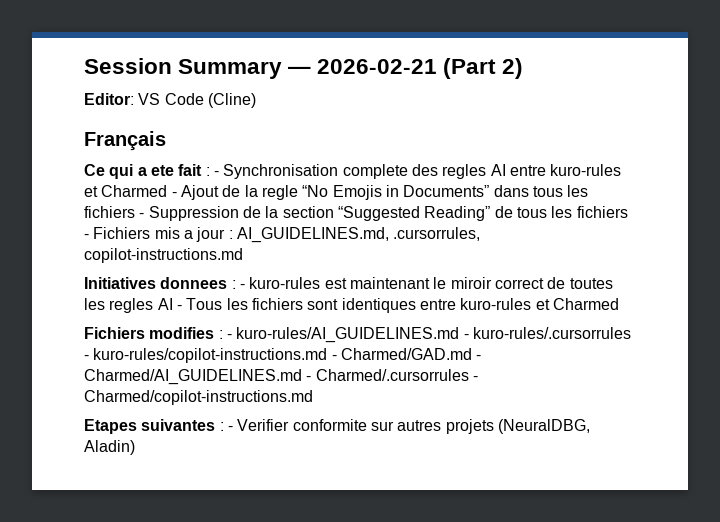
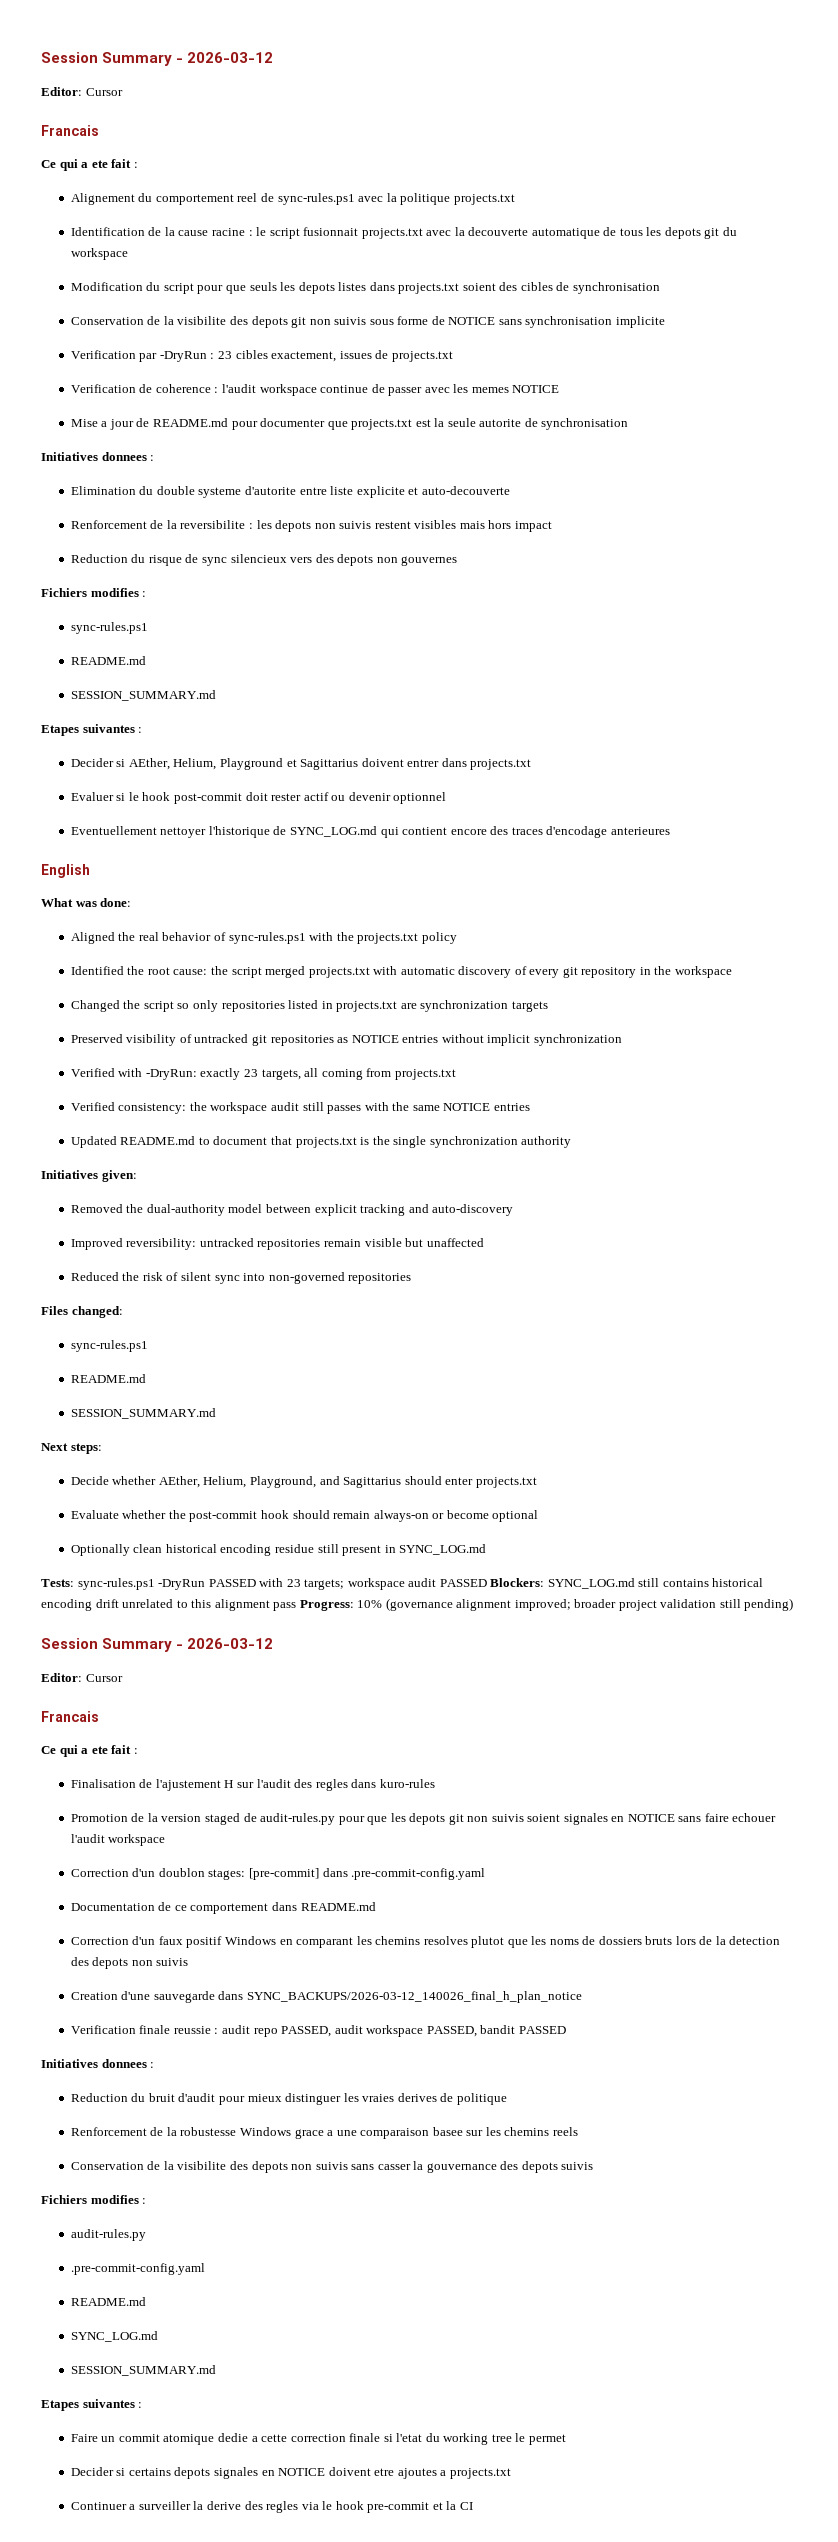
[84,58,524,79] [84,93,256,108] [84,131,166,151] [84,164,622,179] [84,185,589,200] [84,206,628,221] [84,227,481,243] [84,248,243,263] [84,277,613,289] [84,298,619,313] [84,327,631,343] [84,348,482,363] [84,369,478,385] [84,390,313,405] [84,419,590,434] [84,440,135,455] Session Summary — 2026-02-21 (Part 2) // Editor: VS Code (Cline) // Français // Ce qui a ete fait : - Synchronisation complete des regles AI entre kuro-rules et Charmed - Ajout de la regle “No Emojis in Documents” dans tous les fichiers - Suppression de la section “Suggested Reading” de tous les fichiers - Fichiers mis a jour : AI_GUIDELINES.md, .cursorrules, copilot-instructions.md // Initiatives donnees : - kuro-rules est maintenant le miroir correct de toutes les regles AI - Tous les fichiers sont identiques entre kuro-rules et Charmed // Fichiers modifies : - kuro-rules/AI_GUIDELINES.md - kuro-rules/.cursorrules - kuro-rules/copilot-instructions.md - Charmed/GAD.md - Charmed/AI_GUIDELINES.md - Charmed/.cursorrules - Charmed/copilot-instructions.md // Etapes suivantes : - Verifier conformite sur autres projets (NeuralDBG, Aladin) -> [41,52,274,66] [41,87,123,96] [41,125,99,136] [41,159,138,171] [70,193,515,205] [70,227,737,239] [70,248,128,260] [70,282,660,294] [70,316,665,328] [70,350,453,362] [70,384,560,396] [70,418,629,430] [41,452,155,461] [70,486,510,498] [70,520,552,532] [70,554,458,566] [41,588,147,597] [70,622,148,634] [70,656,146,665] [70,690,216,701] [41,724,143,736] [70,758,532,770] [70,792,447,804] [70,826,670,838] [41,864,90,878] [41,898,132,907] [70,932,457,944] [70,966,732,978] [70,1000,548,1012] [70,1034,622,1046] [70,1068,456,1080] [70,1102,530,1114] [70,1136,572,1148] [41,1170,137,1182] [70,1204,514,1216] [70,1238,484,1250] [70,1272,412,1284] [41,1306,123,1318] [70,1340,148,1352] [70,1374,146,1383] [70,1408,216,1419] [41,1443,102,1454] [70,1476,537,1488] [70,1510,539,1522] [70,1544,487,1556] [41,1578,764,1590] [41,1598,794,1611] [41,1638,274,1652] [41,1673,123,1682] [41,1711,99,1722] [41,1745,138,1757] [70,1779,435,1791] [70,1813,777,1825] [70,1834,166,1846] [70,1868,486,1880] [70,1902,376,1914] [70,1936,781,1948] [70,1957,189,1969] [70,1991,582,2003] [70,2025,566,2037] [41,2059,155,2068] [70,2093,507,2105] [70,2127,578,2139] [70,2161,594,2173] [41,2195,147,2204] [70,2229,146,2241] [70,2263,205,2275] [70,2297,146,2306] [70,2331,158,2342] [70,2365,216,2376] [41,2399,143,2411] [70,2433,566,2445] [70,2467,511,2479] [70,2501,473,2513] Session Summary - 2026-03-12 // Editor: Cursor // Francais // Ce qui a ete fait : // Alignement du comportement reel de sync-rules.ps1 avec la politique projects.txt // Identification de la cause racine : le script fusionnait projects.txt avec la decouverte automatique de tous les depots git du workspace // Modification du script pour que seuls les depots listes dans projects.txt soient des cibles de synchronisation // Conservation de la visibilite des depots git non suivis sous forme de NOTICE sans synchronisation implicite // Verification par -DryRun : 23 cibles exactement, issues de projects.txt // Verification de coherence : l'audit workspace continue de passer avec les memes NOTICE // Mise a jour de README.md pour documenter que projects.txt est la seule autorite de synchronisation // Initiatives donnees : // Elimination du double systeme d'autorite entre liste explicite et auto-decouverte // Renforcement de la reversibilite : les depots non suivis restent visibles mais hors impact // Reduction du risque de sync silencieux vers des depots non gouvernes // Fichiers modifies : // sync-rules.ps1 // README.md // SESSION_SUMMARY.md // Etapes suivantes : // Decider si AEther, Helium, Playground et Sagittarius doivent entrer dans projects.txt // Evaluer si le hook post-commit doit rester actif ou devenir optionnel // Eventuellement nettoyer l'historique de SYNC_LOG.md qui contient encore des traces d'encodage anterieures // English // What was done: // Aligned the real behavior of sync-rules.ps1 with the projects.txt policy // Identified the root cause: the script merged projects.txt with automatic discovery of every git repository in the workspace // Changed the script so only repositories listed in projects.txt are synchronization targets // Preserved visibility of untracked git repositories as NOTICE entries without implicit synchronization // Verified with -DryRun: exactly 23 targets, all coming from projects.txt // Verified consistency: the workspace audit still passes with the same NOTICE entries // Updated README.md to document that projects.txt is the single synchronization authority // Initiatives given: // Removed the dual-authority model between explicit tracking and auto-discovery // Improved reversibility: untracked repositories remain visible but unaffected // Reduced the risk of silent sync into non-governed repositories // Files changed: // sync-rules.ps1 // README.md // SESSION_SUMMARY.md // Next steps: // Decide whether AEther, Helium, Playground, and Sagittarius should enter projects.txt // Evaluate whether the post-commit hook should remain always-on or become optional // Optionally clean historical encoding residue still present in SYNC_LOG.md // Tests: sync-rules.ps1 -DryRun PASSED with 23 targets; workspace audit PASSED Blockers: SYNC_LOG.md still contains historical encoding drift unrelated to this alignment pass Progress: 10% (governance alignment improved; broader project validation still pending) // Session Summary - 2026-03-12 // Editor: Cursor // Francais // Ce qui a ete fait : // Finalisation de l'ajustement H sur l'audit des regles dans kuro-rules // Promotion de la version staged de audit-rules.py pour que les depots git non suivis soient signales en NOTICE sans faire echouer l'audit workspace // Correction d'un doublon stages: [pre-commit] dans .pre-commit-config.yaml // Documentation de ce comportement dans README.md // Correction d'un faux positif Windows en comparant les chemins resolves plutot que les noms de dossiers bruts lors de la detection des depots non suivis // Creation d'une sauvegarde dans SYNC_BACKUPS/2026-03-12_140026_final_h_plan_notice // Verification finale reussie : audit repo PASSED, audit workspace PASSED, bandit PASSED // Initiatives donnees : // Reduction du bruit d'audit pour mieux distinguer les vraies derives de politique // Renforcement de la robustesse Windows grace a une comparaison basee sur les chemins reels // Conservation de la visibilite des depots non suivis sans casser la gouvernance des depots suivis // Fichiers modifies : // audit-rules.py // .pre-commit-config.yaml // README.md // SYNC_LOG.md // SESSION_SUMMARY.md // Etapes suivantes : // Faire un commit atomique dedie a cette correction finale si l'etat du working tree le permet // Decider si certains depots signales en NOTICE doivent etre ajoutes a projects.txt // Continuer a surveiller la derive des regles via le hook pre-commit et la CI

